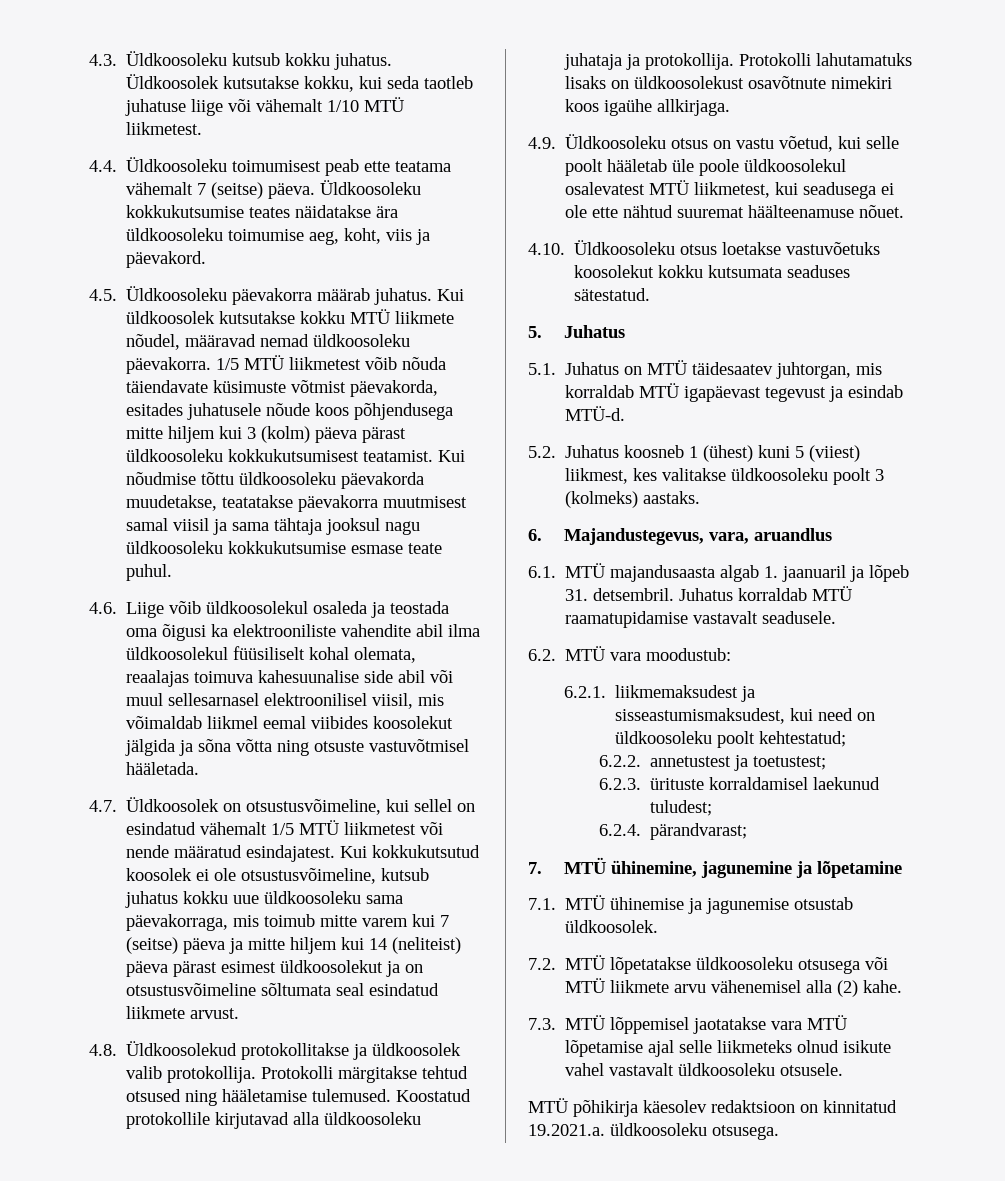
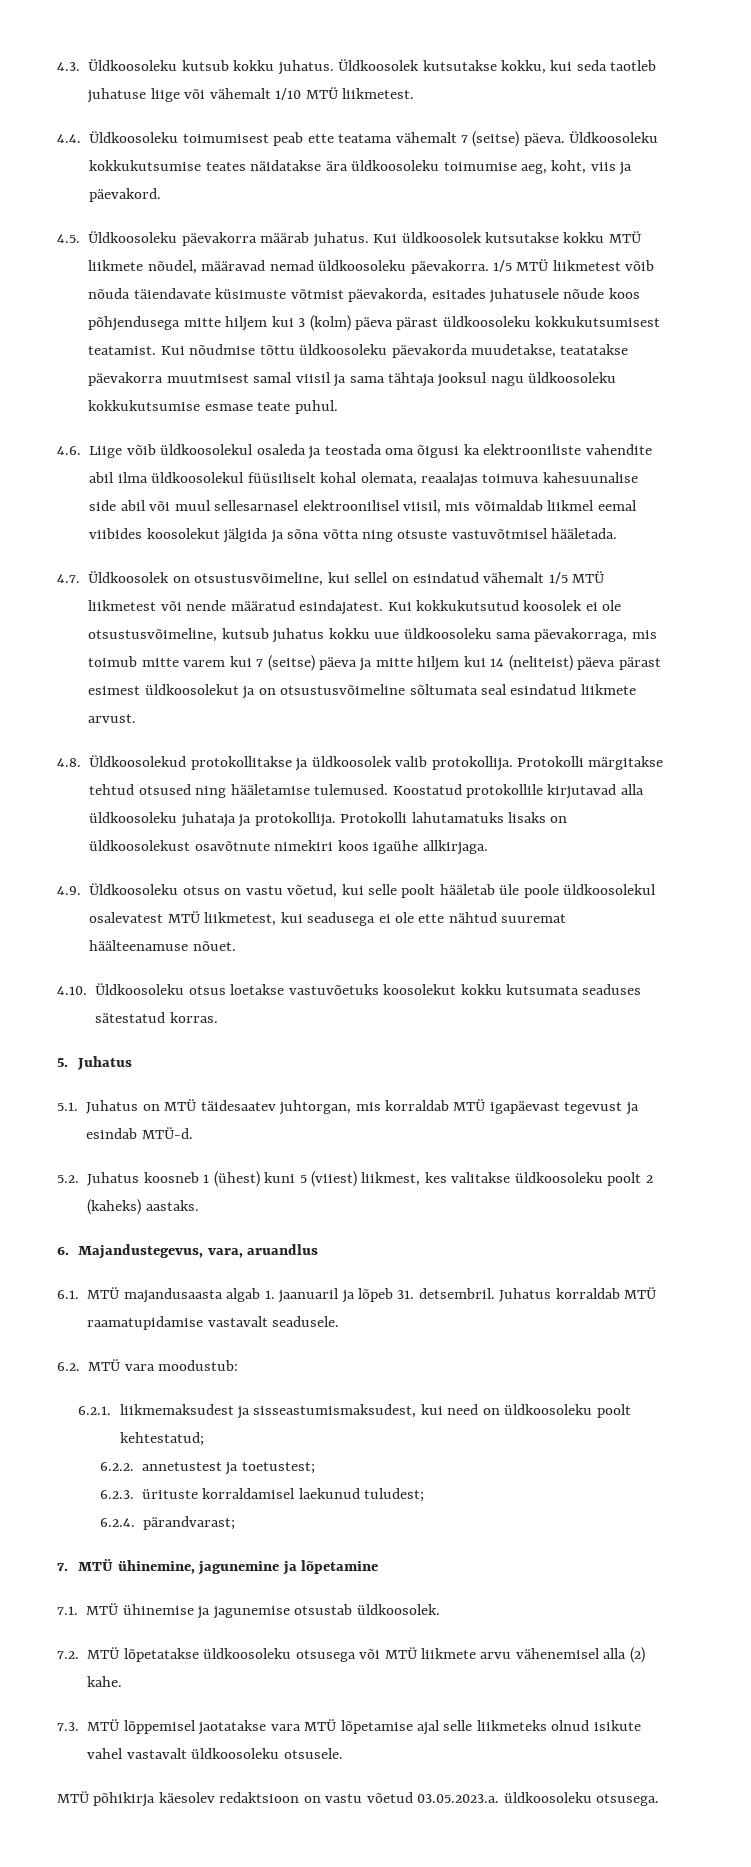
[574,288,651,301] sätestatud. -> [95,1012,218,1023] sätestatud korras.
[875,469,885,481] [565,491,639,508] 3 (kolmeks) -> [645,1175,653,1183] [87,1199,142,1215] 2 (kaheks)
[823,1100,897,1113] [528,1124,605,1136] kinnitatud 19.2021.a. -> [325,1792,500,1803] vastu võetud 03.05.2023.a.

